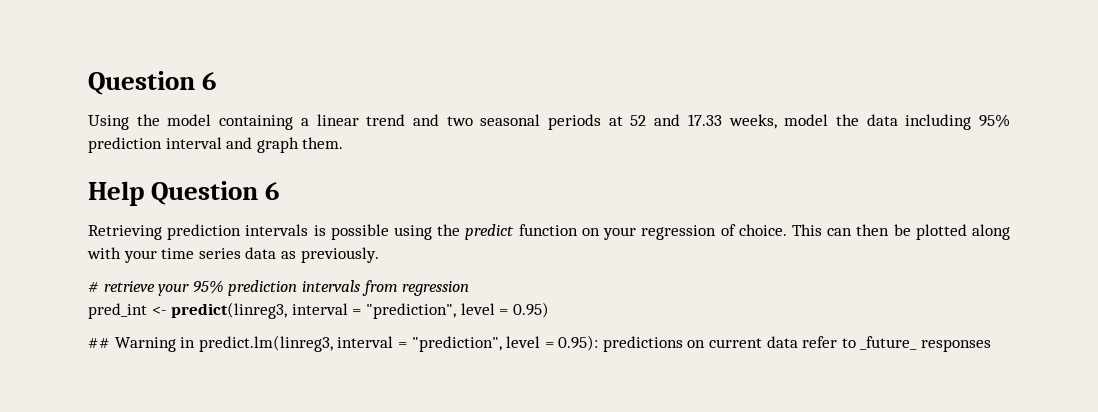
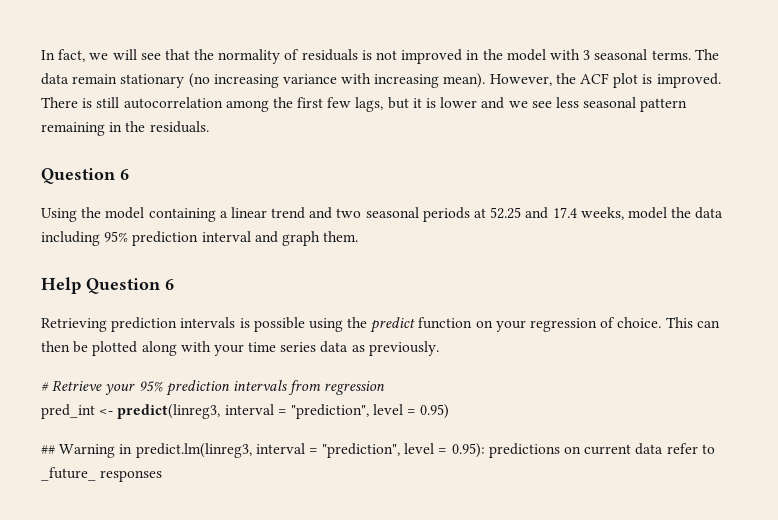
(88, 83) none -> [41,49,719,64] [41,73,721,88] [41,97,688,112] [41,121,209,136] In fact, we will see that the normality of residuals is not improved in the model with 3 seasonal terms. The data remain stationary (no increasing variance with increasing mean). However, the ACF plot is improved. There is still autocorrelation among the first few lags, but it is lower and we see less seasonal pattern remaining in the residuals. //
[630,114,722,126] 52 and 17.33 -> [490,207,577,219] 52.25 and 17.4
[103,281,155,292] retrieve -> [52,380,103,391] Retrieve

